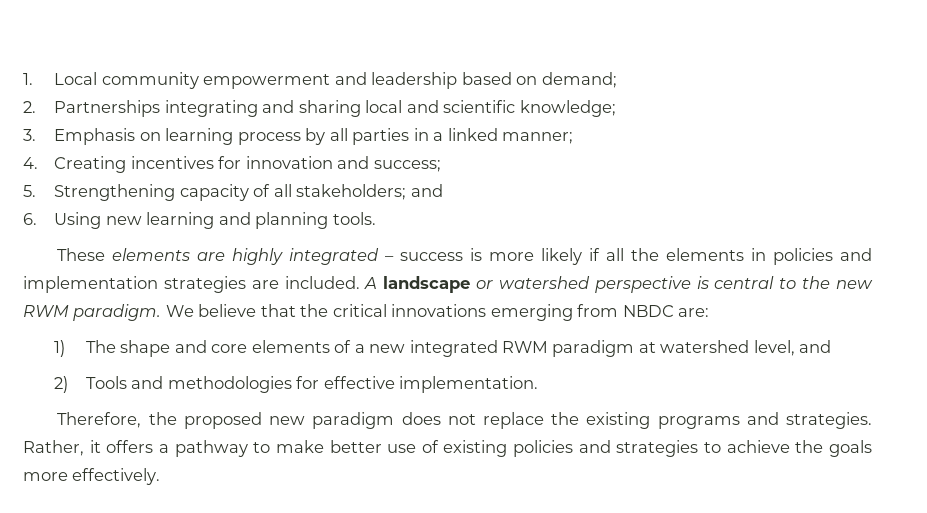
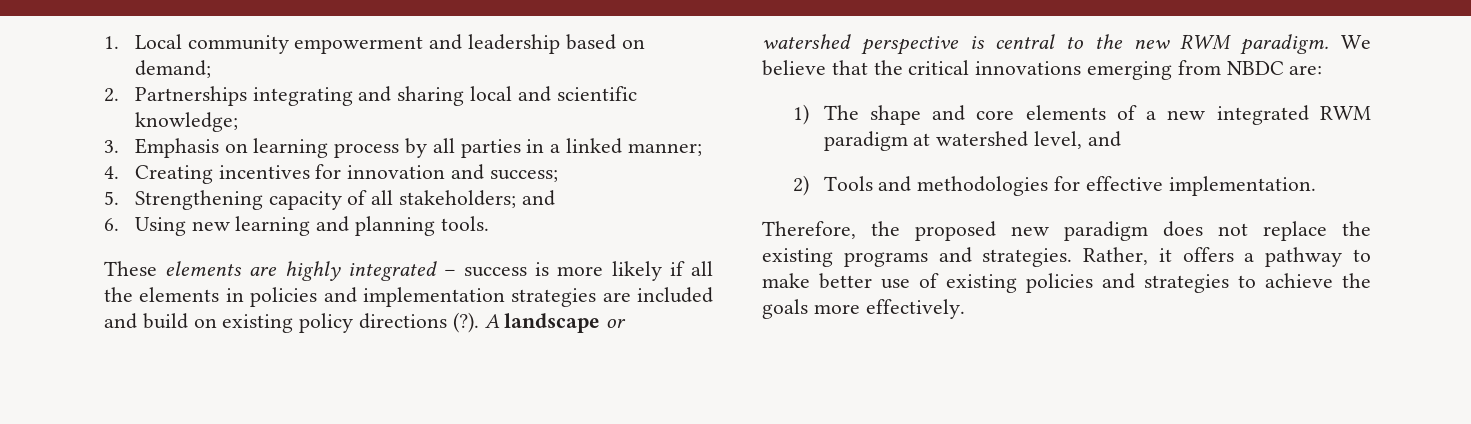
[284,276,360,289] included. -> [637,287,713,303] [104,312,479,333] included and build on existing policy directions (?).

